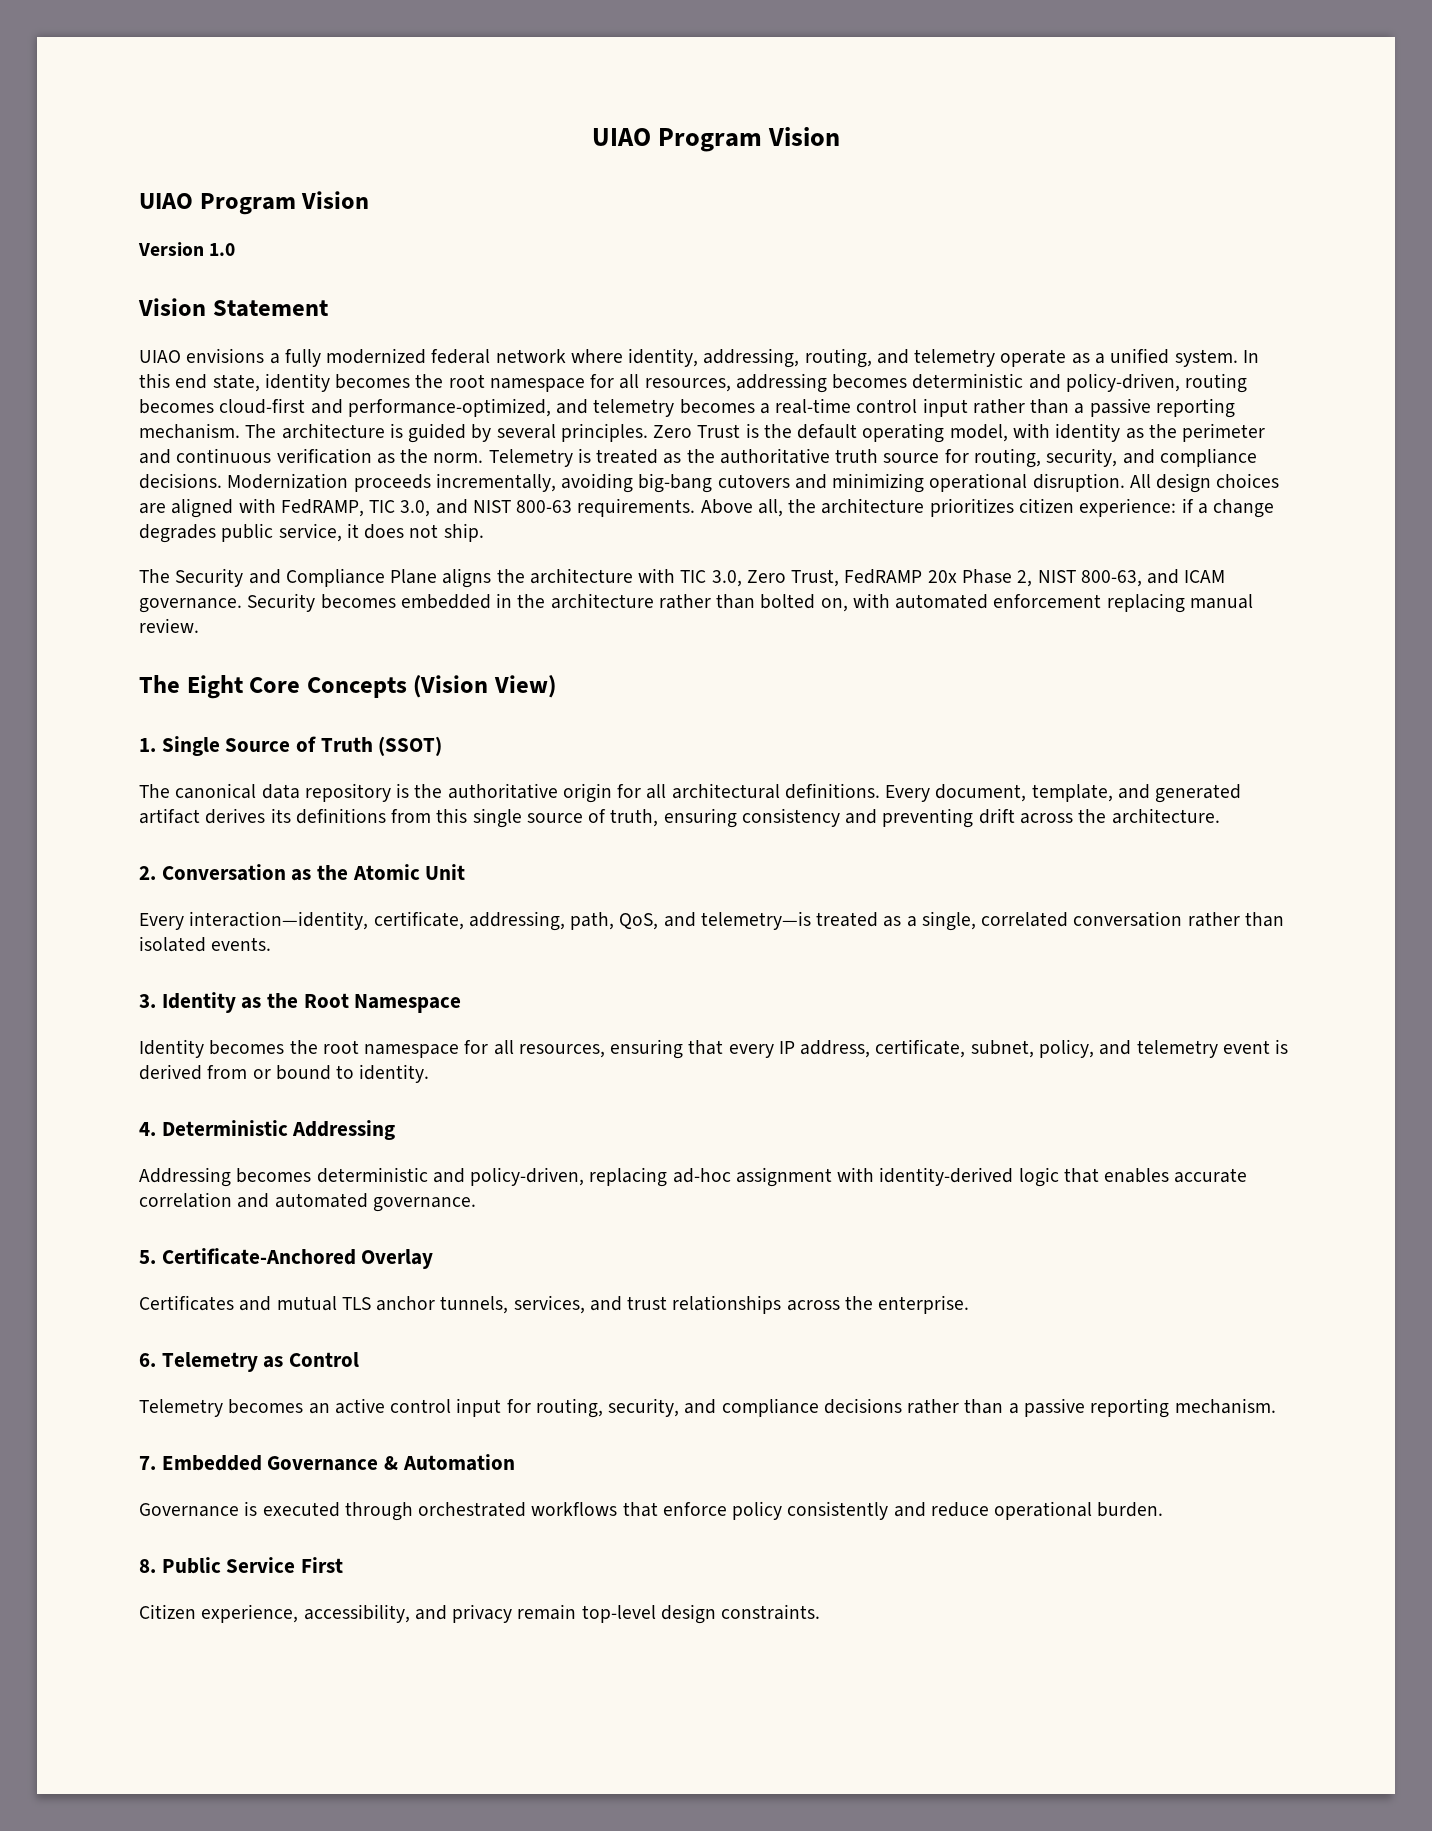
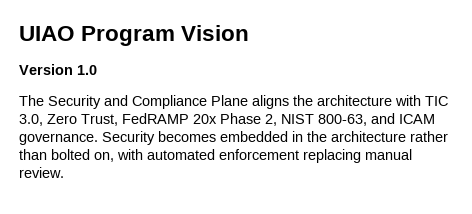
[591,127,841,152] [139,191,370,215] UIAO Program Vision // UIAO Program Vision -> [19,25,250,46] UIAO Program Vision
[138,298,328,317] [139,348,1259,368] [139,373,1248,393] [139,398,1235,418] [139,423,1266,443] [139,448,1257,468] [139,473,1280,493] [139,498,1275,518] [139,523,484,543] // Vision Statement // UIAO envisions a fully modernized federal network where identity, addressing, routing, and telemetry operate as a unified system. In this end state, identity becomes the root namespace for all resources, addressing becomes deterministic and policy-driven, routing becomes cloud-first and performance-optimized, and telemetry becomes a real-time control input rather than a passive reporting mechanism. The architecture is guided by several principles. Zero Trust is the default operating model, with identity as the perimeter and continuous verification as the norm. Telemetry is treated as the authoritative truth source for routing, security, and compliance decisions. Modernization proceeds incrementally, avoiding big-bang cutovers and minimizing operational disruption. All design choices are aligned with FedRAMP, TIC 3.0, and NIST 800-63 requirements. Above all, the architecture prioritizes citizen experience: if a change degrades public service, it does not ship. -> (97, 70) none
[139,675,557,699] [139,736,443,756] [139,783,1242,803] [139,808,1220,828] [139,864,466,881] [139,911,1284,931] [139,936,272,952] [139,992,462,1013] [139,1039,1289,1059] [139,1064,430,1083] [139,1120,396,1140] [139,1167,1248,1187] [139,1192,476,1212] [139,1248,434,1269] [139,1295,970,1314] [139,1352,360,1372] [139,1398,1276,1418] [139,1454,515,1471] [139,1501,1164,1521] [139,1557,344,1574] [139,1604,821,1624] // The Eight Core Concepts (Vision View) // 1. Single Source of Truth (SSOT) // The canonical data repository is the authoritative origin for all architectural definitions. Every document, template, and generated artifact derives its definitions from this single source of truth, ensuring consistency and preventing drift across the architecture. // 2. Conversation as the Atomic Unit // Every interaction—identity, certificate, addressing, path, QoS, and telemetry—is treated as a single, correlated conversation rather than isolated events. // 3. Identity as the Root Namespace // Identity becomes the root namespace for all resources, ensuring that every IP address, certificate, subnet, policy, and telemetry event is derived from or bound to identity. // 4. Deterministic Addressing // Addressing becomes deterministic and policy-driven, replacing ad-hoc assignment with identity-derived logic that enables accurate correlation and automated governance. // 5. Certificate-Anchored Overlay // Certificates and mutual TLS anchor tunnels, services, and trust relationships across the enterprise. // 6. Telemetry as Control // Telemetry becomes an active control input for routing, security, and compliance decisions rather than a passive reporting mechanism. // 7. Embedded Governance & Automation // Governance is executed through orchestrated workflows that enforce policy consistently and reduce operational burden. // 8. Public Service First // Citizen experience, accessibility, and privacy remain top-level design constraints. -> (64, 172) none

